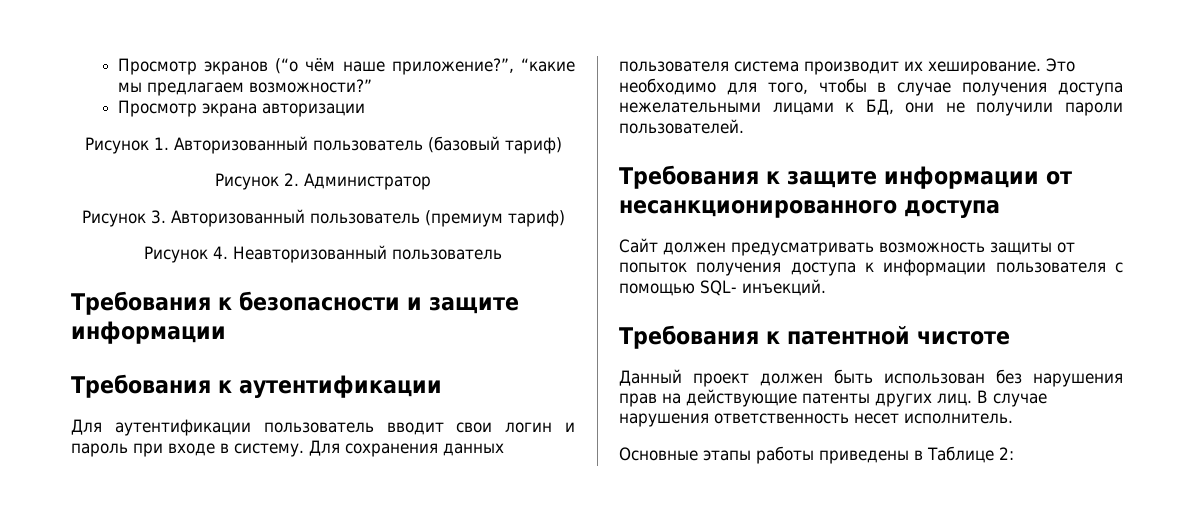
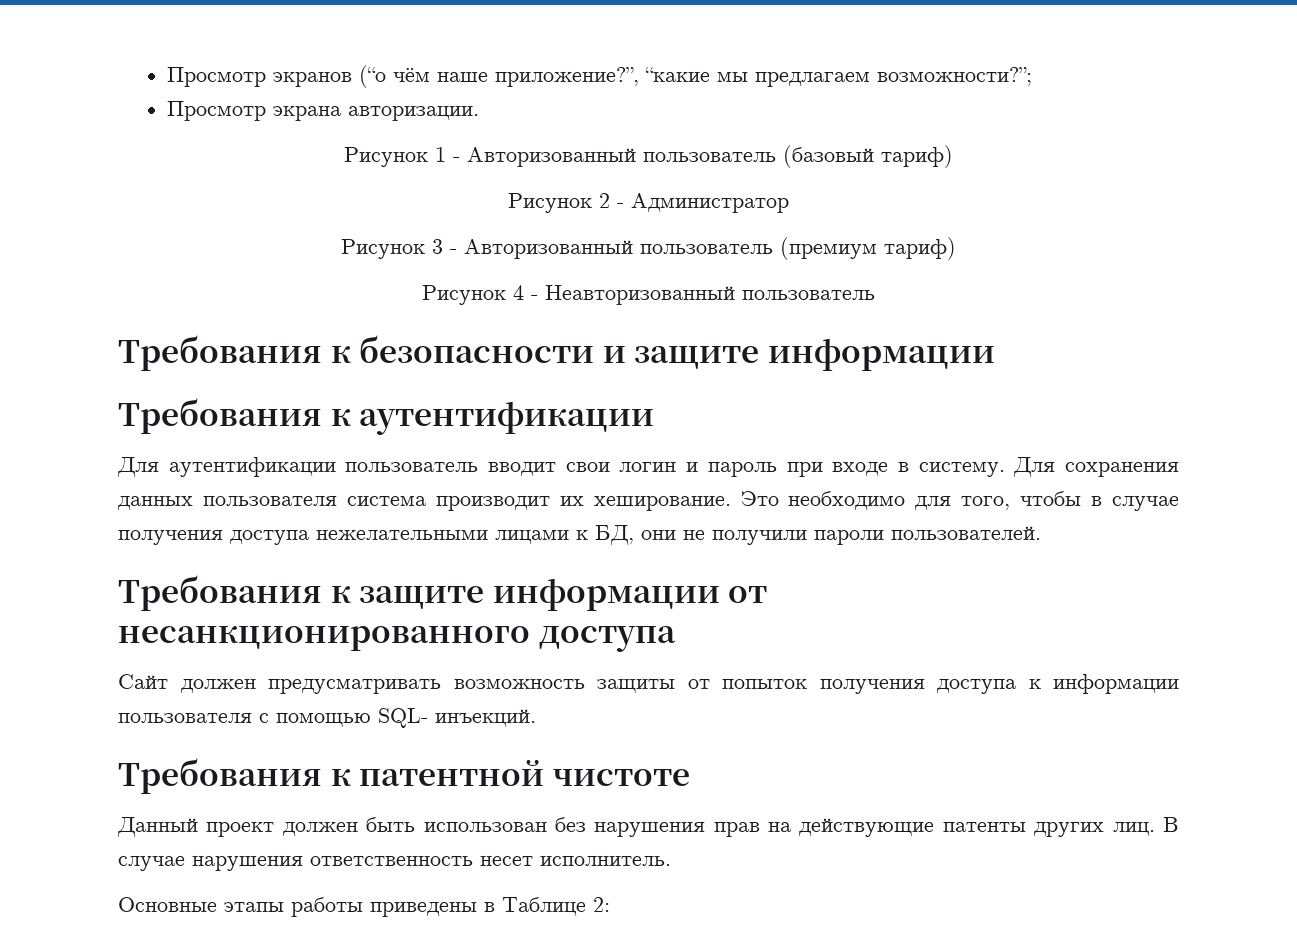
[248,79,372,93] возможности?” -> [877,67,1033,86] возможности?”;
[261,103,365,117] [84,137,169,154] авторизации // Рисунок 1. -> [348,106,480,121] [344,147,460,167] авторизации. // Рисунок 1 -
[284,173,299,186] 2. -> [599,193,624,208] 2 -
[150,210,166,224] 3. -> [432,239,457,254] 3 -
[213,246,228,259] 4. -> [513,285,538,300] 4 -

